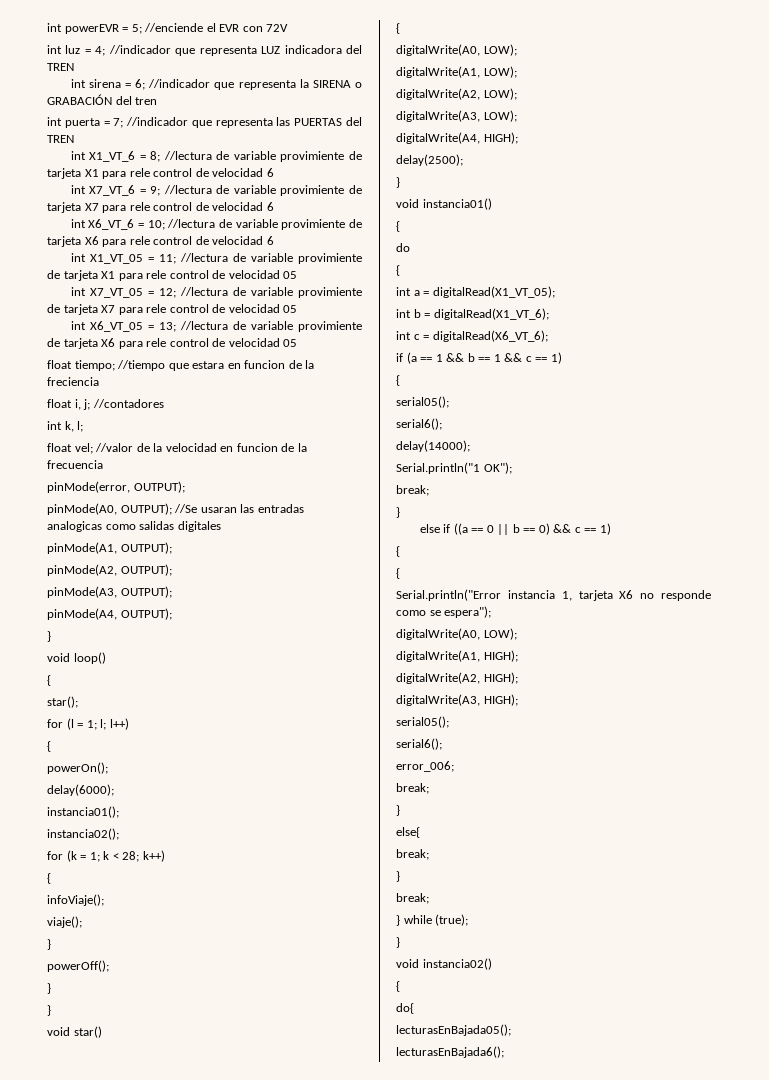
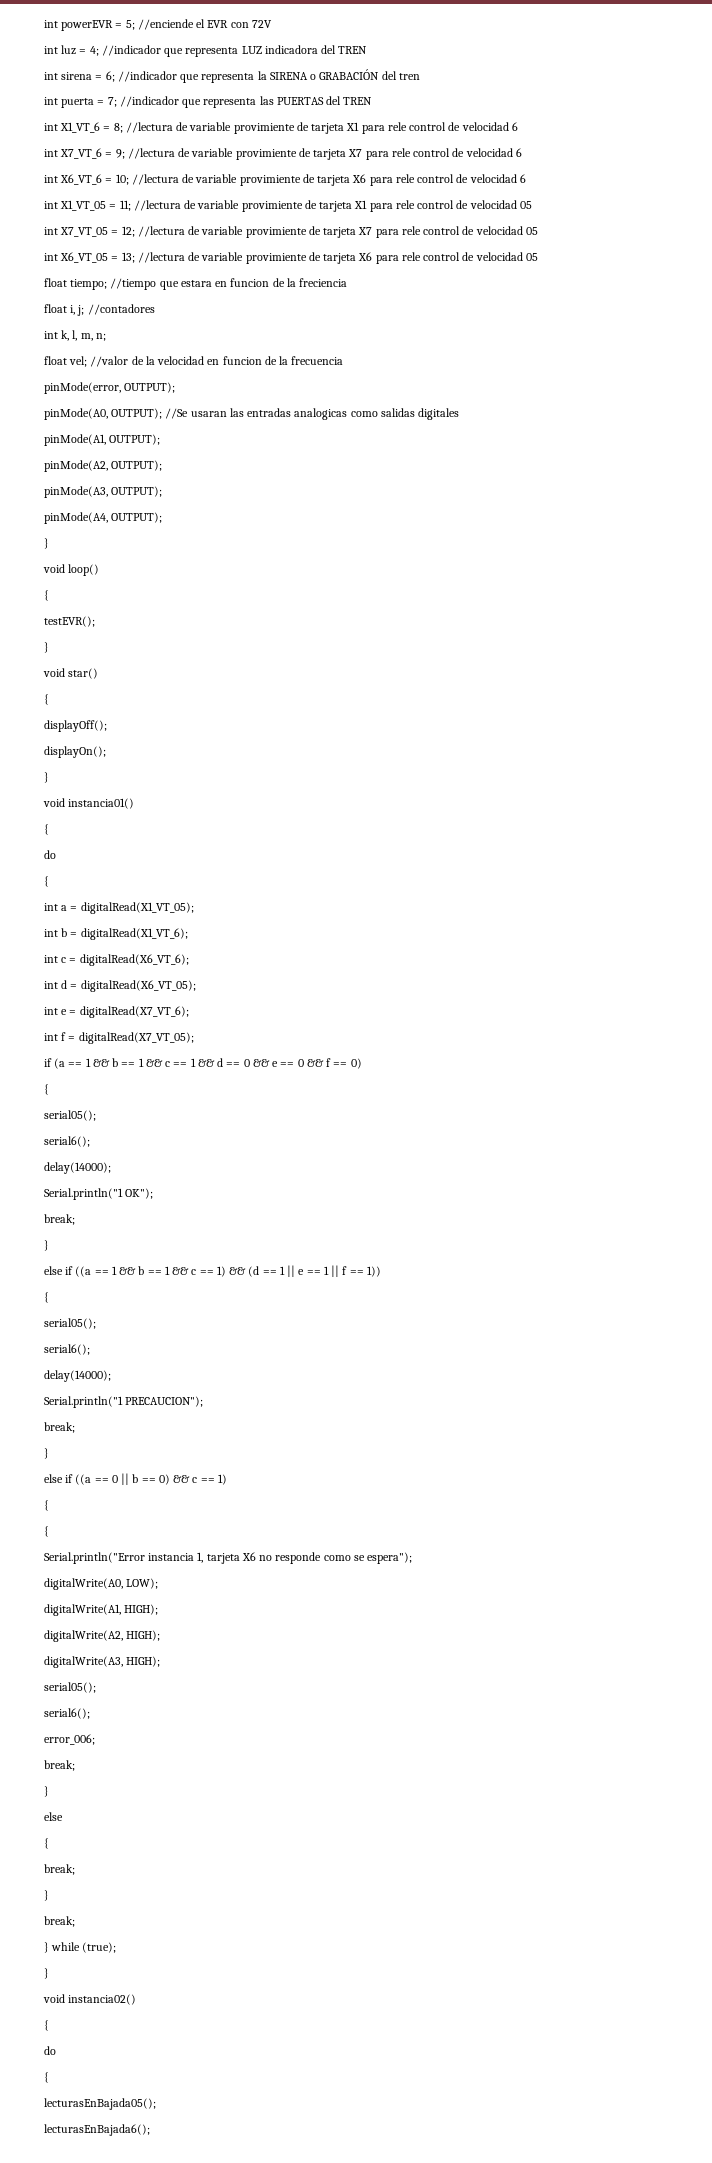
[77,421,84,432] l; -> [72,330,106,341] l, m, n;
[47,696,78,708] [47,718,129,730] [47,741,51,752] [47,762,108,774] [47,784,114,796] [47,806,119,818] [47,828,119,840] [47,850,165,862] [47,873,51,884] [47,894,104,906] [47,916,82,928] [47,939,51,950] [47,960,109,972] [47,983,51,994] [47,1005,51,1016] [47,1026,102,1038] [396,23,400,34] [396,44,517,56] [396,66,517,78] [396,88,517,100] [396,110,517,122] [396,132,518,144] [396,154,463,166] star(); // for (l = 1; l; l++) // { // powerOn(); // delay(6000); // instancia01(); // instancia02(); // for (k = 1; k < 28; k++) // { // infoViaje(); // viaje(); // } // powerOff(); // } // } // void star() // { // digitalWrite(A0, LOW); // digitalWrite(A1, LOW); // digitalWrite(A2, LOW); // digitalWrite(A3, LOW); // digitalWrite(A4, HIGH); // delay(2500); -> [44,616,95,627] [44,642,49,653] [43,668,99,679] [44,694,49,705] [44,720,107,732] [44,746,106,758] testEVR(); // } // void star() // { // displayOff(); // displayOn();
(548, 336) none -> [44,980,196,992] [44,1006,189,1018] [44,1032,194,1044] // int d = digitalRead(X6_VT_05); // int e = digitalRead(X7_VT_6); // int f = digitalRead(X7_VT_05);
[550,352,562,364] 1) -> [190,1058,362,1069] 1 && d == 0 && e == 0 && f == 0)
(400, 512) none -> [44,1265,381,1277] [44,1292,49,1303] [44,1318,96,1329] [44,1344,90,1355] [44,1370,111,1382] [44,1396,204,1408] [44,1422,75,1433] [44,1448,49,1459] // else if ((a == 1 && b == 1 && c == 1) && (d == 1 || e == 1 || f == 1)) // { // serial05(); // serial6(); // delay(14000); // Serial.println("1 PRECAUCION"); // break; // }
[396,827,420,838] else{ -> [44,1812,63,1821] [44,1838,49,1849] else // {
[396,1003,414,1014] do{ -> [44,2046,56,2055] [44,2072,49,2083] do // {

